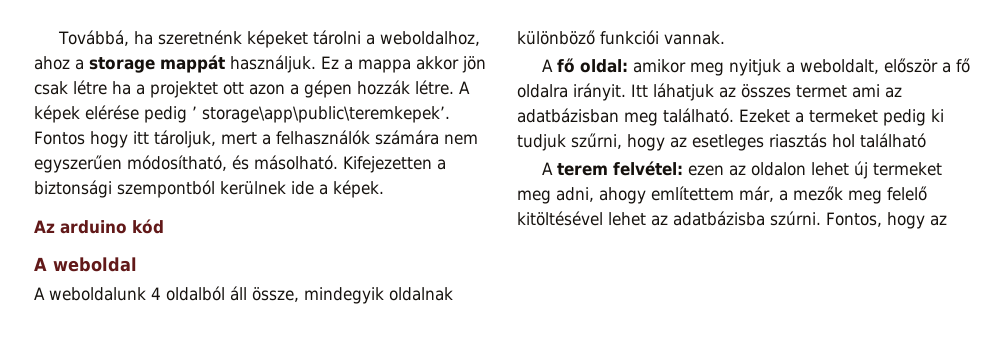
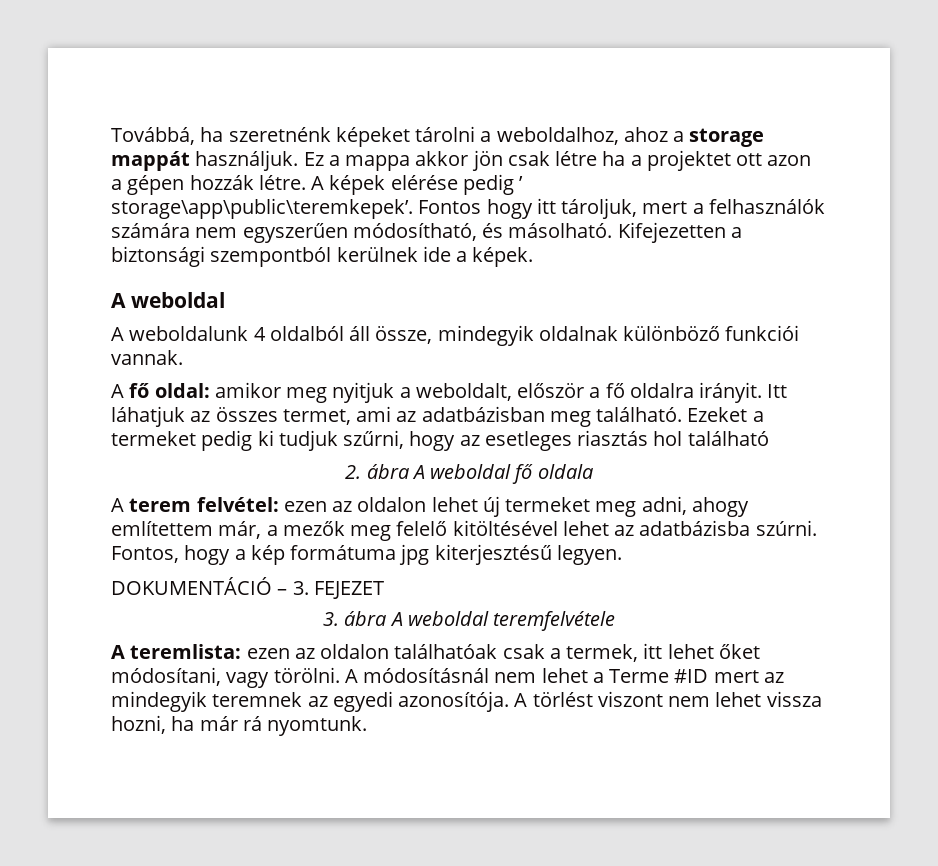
[34,219,164,234] // Az arduino kód -> (534, 257) none
[796,85,847,98] termet -> [282,409,351,425] termet,
(926, 140) none -> [345,464,593,484] // 2. ábra A weboldal fő oldala
[930,215,947,226] az -> [234,544,622,565] [111,577,384,599] [322,611,616,631] [111,643,760,662] [111,667,784,688] [111,691,822,712] [111,715,368,736] a kép formátuma jpg kiterjesztésű legyen. // DOKUMENTÁCIÓ – 3. FEJEZET // 3. ábra A weboldal teremfelvétele // A teremlista: ezen az oldalon találhatóak csak a termek, itt lehet őket módosítani, vagy törölni. A módosításnál nem lehet a Terme #ID mert az mindegyik teremnek az egyedi azonosítója. A törlést viszont nem lehet vissza hozni, ha már rá nyomtunk.

